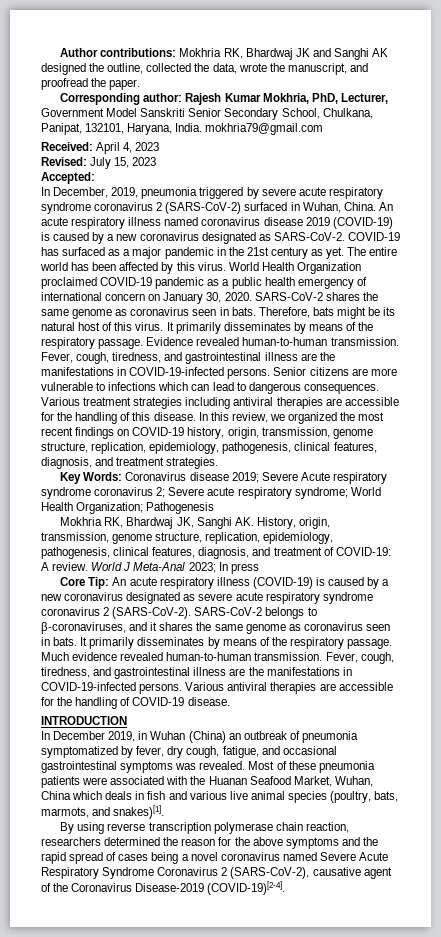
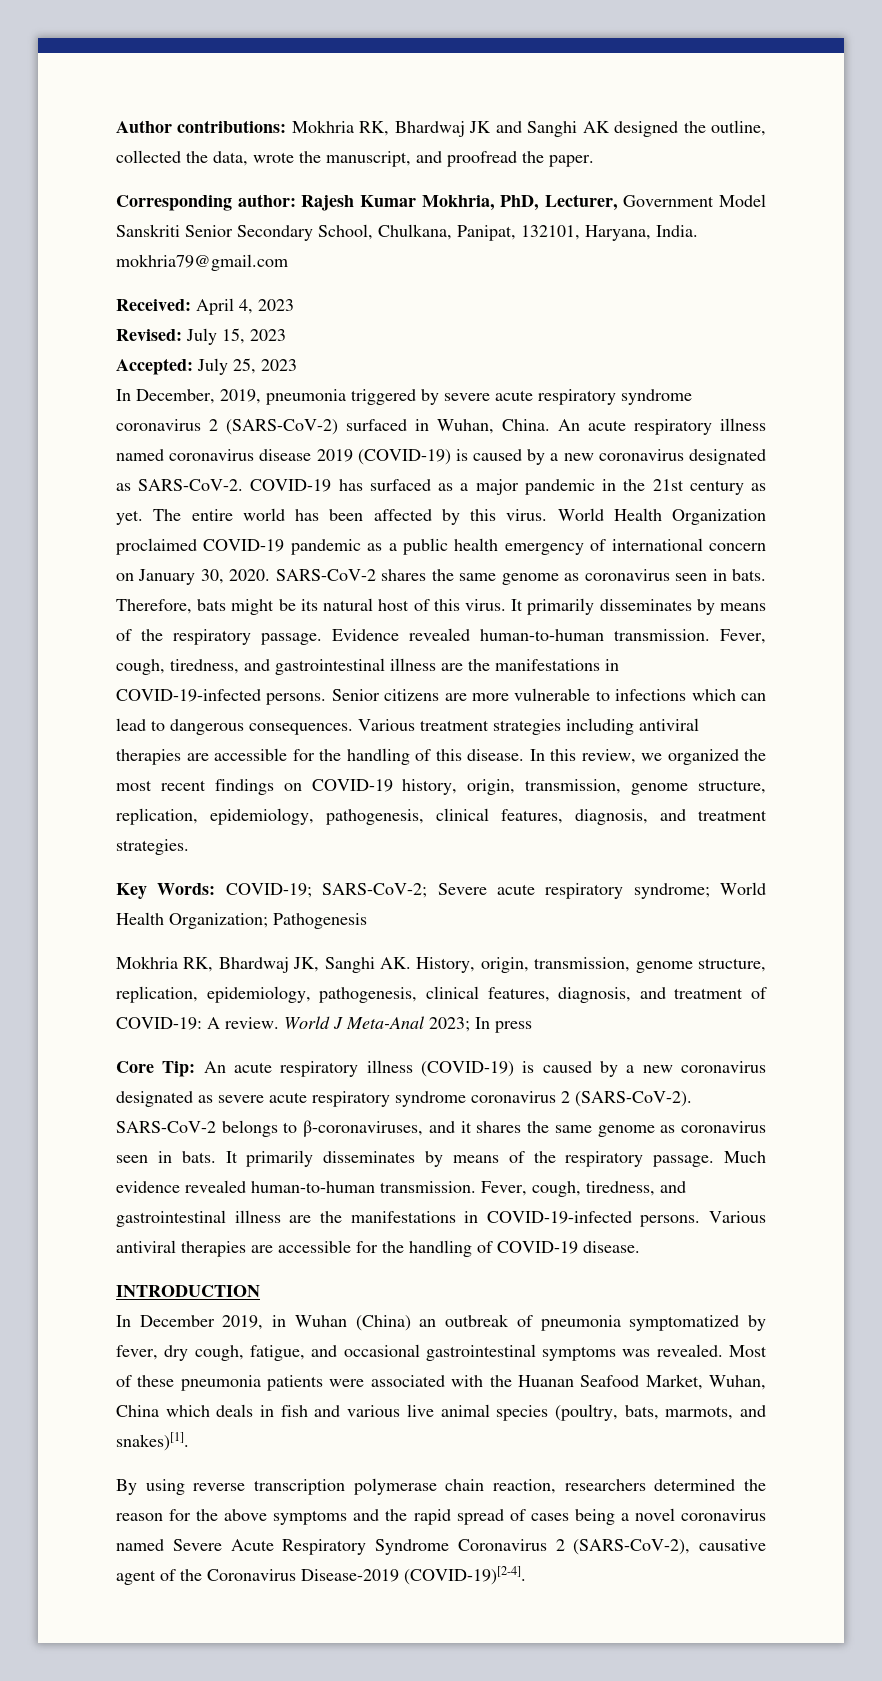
(95, 178) none -> [197,358,297,375] July 25, 2023
[125,472,387,484] [41,487,166,499] Coronavirus disease 2019; Severe Acute respiratory syndrome coronavirus 2; -> [225,883,428,898] COVID-19; SARS-CoV-2;

